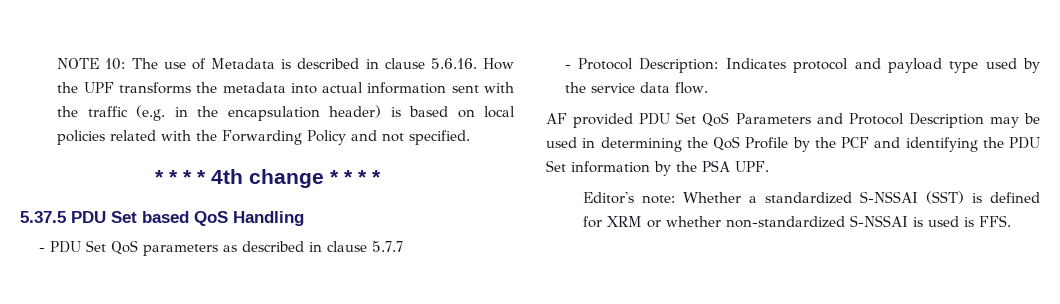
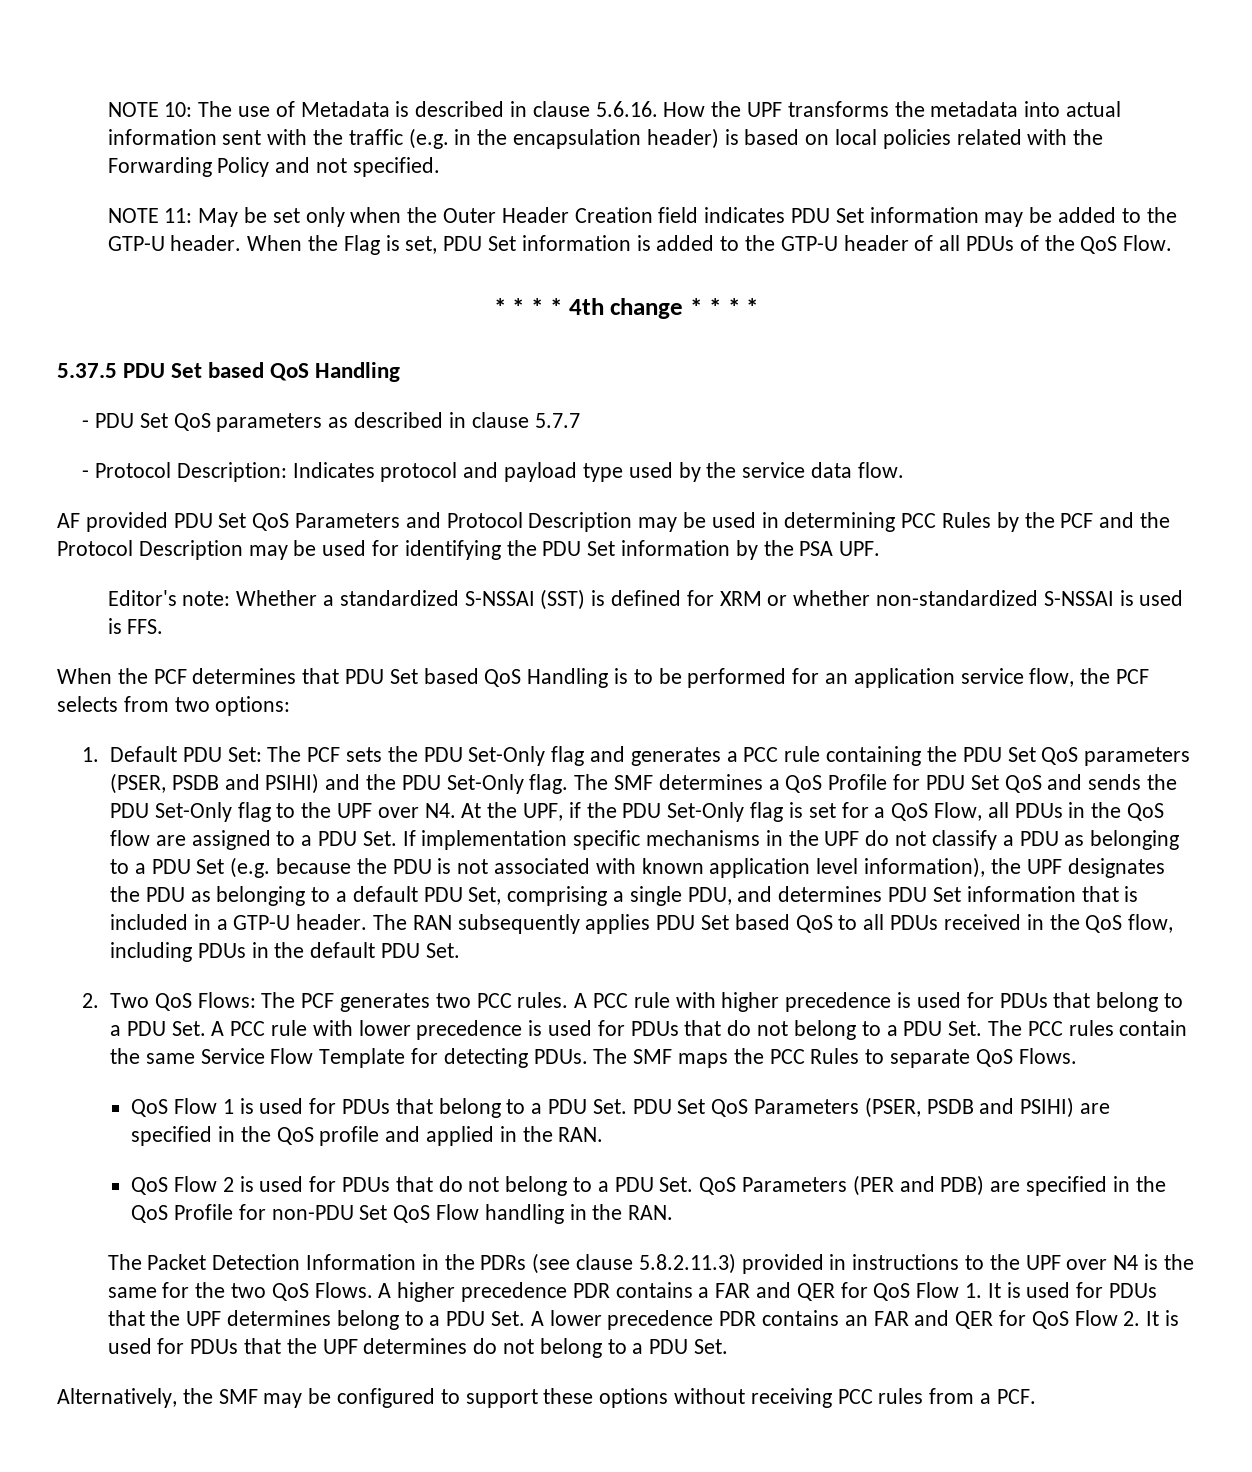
(471, 137) none -> [107,207,1177,227] [107,235,1173,255] // NOTE 11: May be set only when the Outer Header Creation field indicates PDU Set information may be added to the GTP-U header. When the Flag is set, PDU Set information is added to the GTP-U header of all PDUs of the QoS Flow.
[686,136,789,151] the QoS Profile -> [901,512,992,528] PCC Rules
(901, 142) none -> [1140,512,1171,528] [57,540,400,560] the Protocol Description may be used for
(1012, 221) none -> [57,668,1150,688] [57,696,291,716] [82,746,1191,766] [110,773,1177,794] [110,802,1164,822] [110,830,1180,850] [110,857,1165,878] [110,886,1139,906] [110,914,1174,934] [110,942,460,962] [82,992,1183,1012] [110,1020,1188,1040] [110,1048,1077,1068] [131,1097,1111,1118] [131,1126,604,1146] [131,1175,1166,1196] [131,1204,674,1224] [107,1253,1194,1274] [107,1282,1158,1302] [107,1310,1180,1330] [107,1338,728,1358] [57,1388,1036,1408] // When the PCF determines that PDU Set based QoS Handling is to be performed for an application service flow, the PCF selects from two options: // 1. Default PDU Set: The PCF sets the PDU Set-Only flag and generates a PCC rule containing the PDU Set QoS parameters (PSER, PSDB and PSIHI) and the PDU Set-Only flag. The SMF determines a QoS Profile for PDU Set QoS and sends the PDU Set-Only flag to the UPF over N4. At the UPF, if the PDU Set-Only flag is set for a QoS Flow, all PDUs in the QoS flow are assigned to a PDU Set. If implementation specific mechanisms in the UPF do not classify a PDU as belonging to a PDU Set (e.g. because the PDU is not associated with known application level information), the UPF designates the PDU as belonging to a default PDU Set, comprising a single PDU, and determines PDU Set information that is included in a GTP-U header. The RAN subsequently applies PDU Set based QoS to all PDUs received in the QoS flow, including PDUs in the default PDU Set. // 2. Two QoS Flows: The PCF generates two PCC rules. A PCC rule with higher precedence is used for PDUs that belong to a PDU Set. A PCC rule with lower precedence is used for PDUs that do not belong to a PDU Set. The PCC rules contain the same Service Flow Template for detecting PDUs. The SMF maps the PCC Rules to separate QoS Flows. // QoS Flow 1 is used for PDUs that belong to a PDU Set. PDU Set QoS Parameters (PSER, PSDB and PSIHI) are specified in the QoS profile and applied in the RAN. // QoS Flow 2 is used for PDUs that do not belong to a PDU Set. QoS Parameters (PER and PDB) are specified in the QoS Profile for non-PDU Set QoS Flow handling in the RAN. // The Packet Detection Information in the PDRs (see clause 5.8.2.11.3) provided in instructions to the UPF over N4 is the same for the two QoS Flows. A higher precedence PDR contains a FAR and QER for QoS Flow 1. It is used for PDUs that the UPF determines belong to a PDU Set. A lower precedence PDR contains an FAR and QER for QoS Flow 2. It is used for PDUs that the UPF determines do not belong to a PDU Set. // Alternatively, the SMF may be configured to support these options without receiving PCC rules from a PCF.

